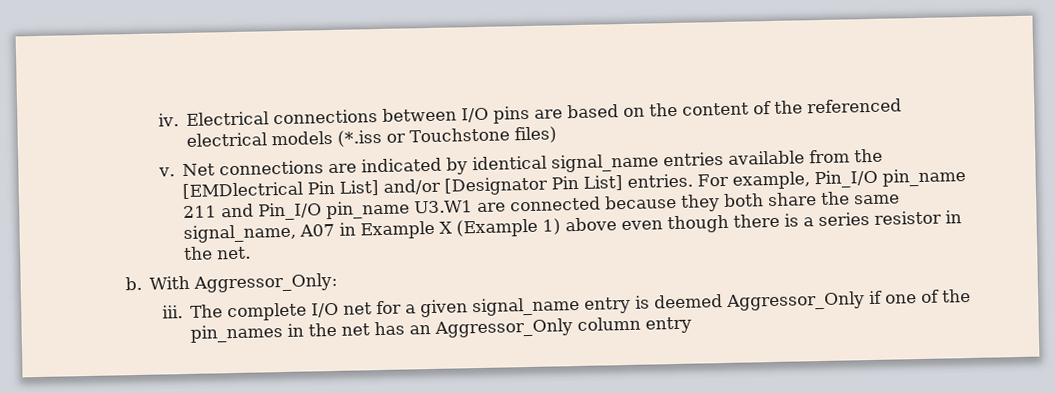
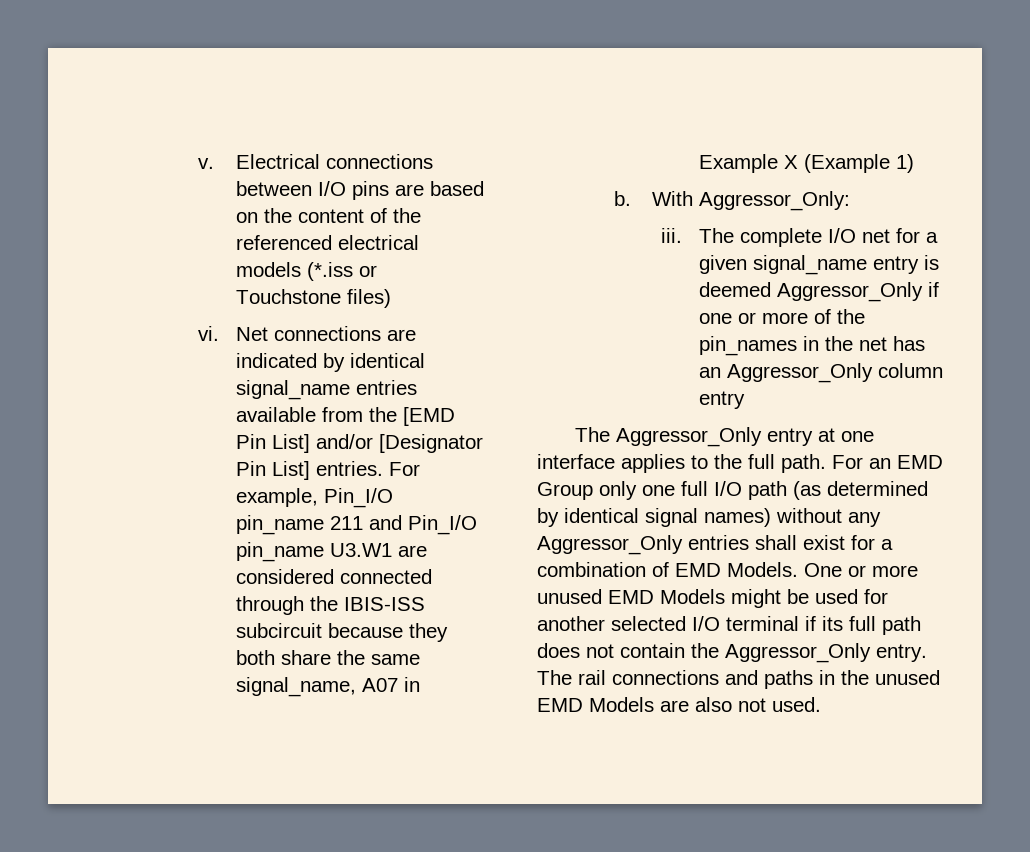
[158,113,180,127] iv. -> [197,158,214,169] v.
[158,167,176,177] v. -> [197,326,219,341] vi.
[182,181,304,200] [EMDlectrical -> [403,407,456,426] [EMD
[510,196,602,212] connected -> [236,569,433,584] [236,596,426,615] [236,623,323,638] considered connected through the IBIS-ISS subcircuit
[565,210,963,234] [183,246,252,261] above even though there is a series resistor in the net. -> (915, 163) none
(918, 299) none -> [738,312,809,324] or more
(693, 325) none -> [574,427,874,447] [537,454,943,473] [537,481,928,500] [537,508,881,527] [537,535,893,555] [537,562,918,577] [537,589,888,608] [537,616,921,635] [537,643,927,663] [537,670,940,689] [537,697,821,712] // The Aggressor_Only entry at one interface applies to the full path. For an EMD Group only one full I/O path (as determined by identical signal names) without any Aggressor_Only entries shall exist for a combination of EMD Models. One or more unused EMD Models might be used for another selected I/O terminal if its full path does not contain the Aggressor_Only entry. The rail connections and paths in the unused EMD Models are also not used.

